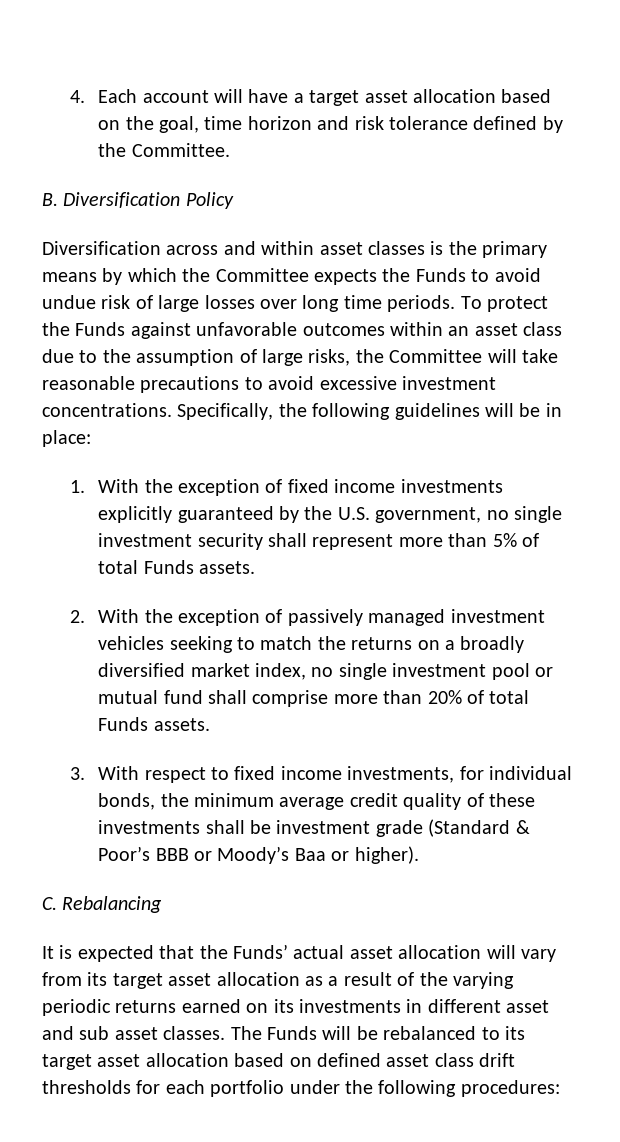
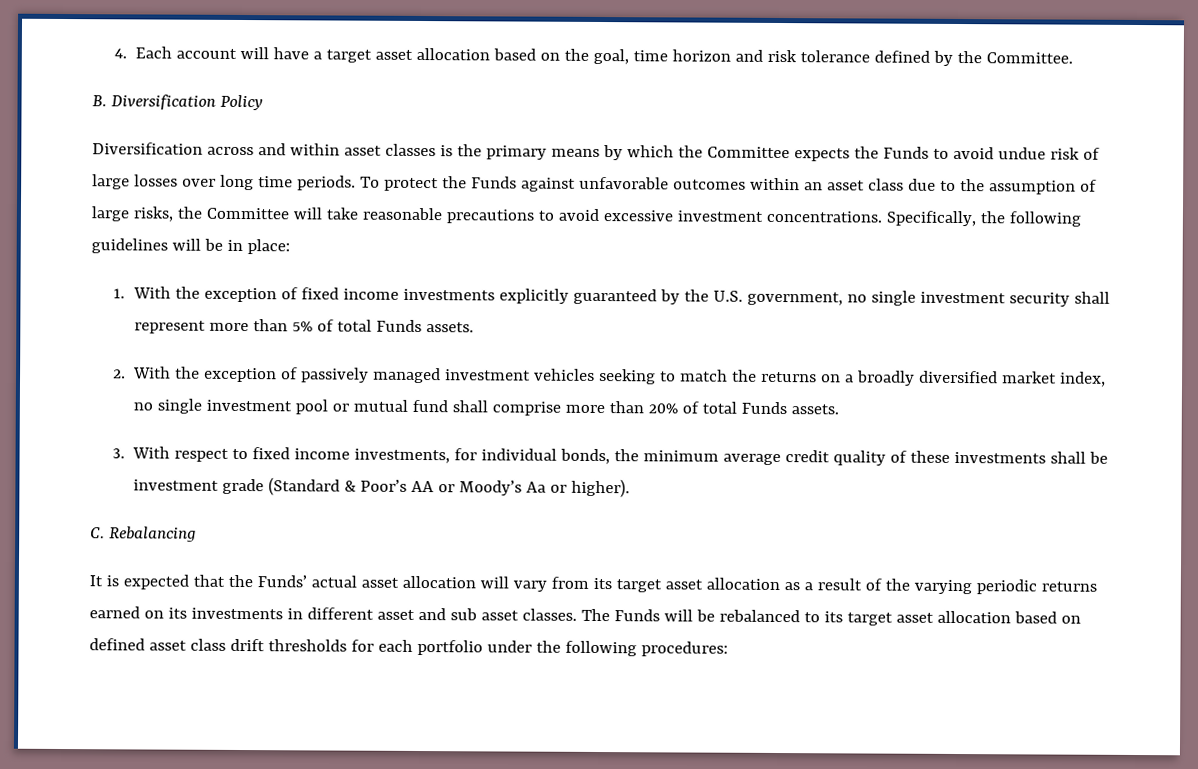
[155,848,189,861] BBB -> [411,480,435,493] AA
[294,848,326,861] Baa -> [526,481,547,493] Aa

